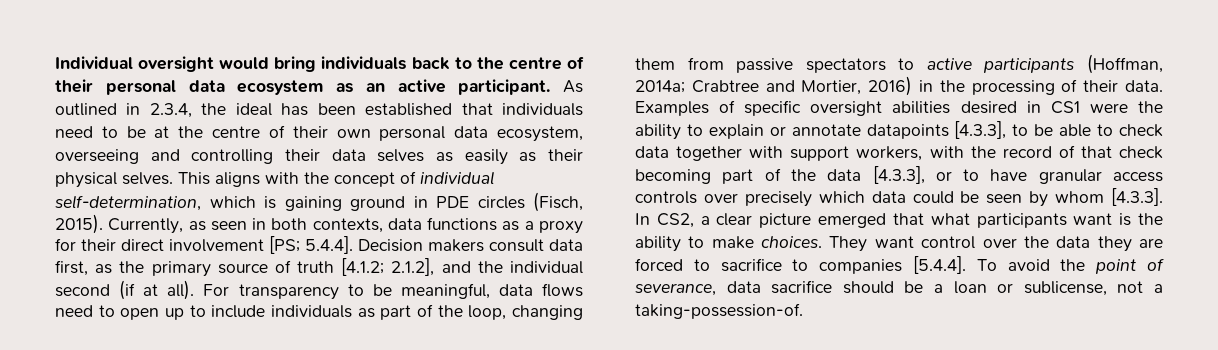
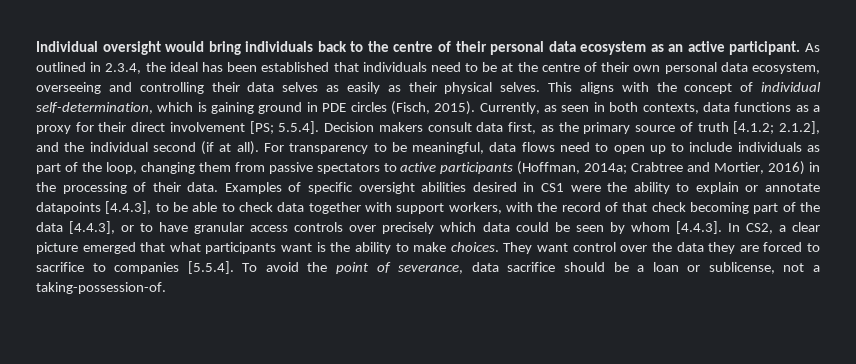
[305,236,353,254] 5.4.4]. -> [278,121,320,134] 5.5.4].
[954,121,1007,139] [4.3.3], -> [105,201,152,214] [4.4.3],
[872,166,925,184] [4.3.3], -> [69,221,116,234] [4.4.3],
[1111,188,1163,206] [4.3.3]. -> [675,221,722,234] [4.4.3].
[913,256,966,274] [5.4.4]. -> [187,261,234,274] [5.5.4].

